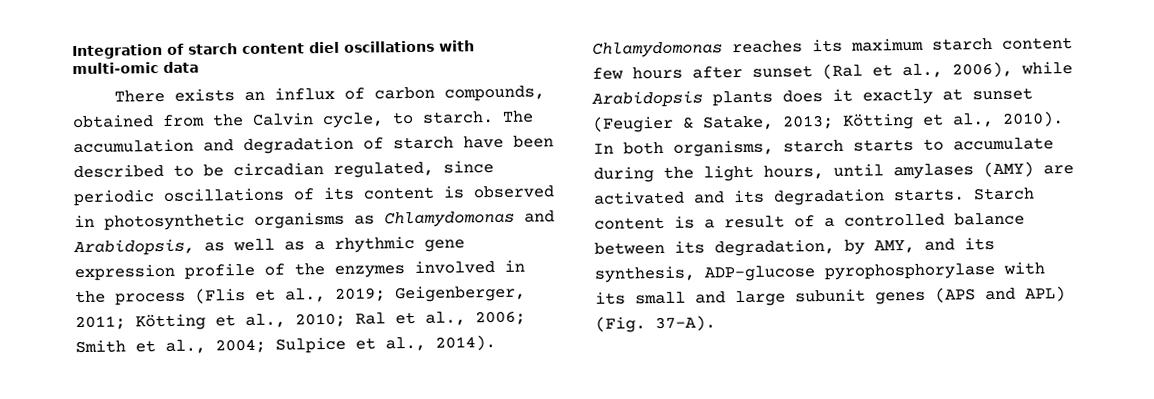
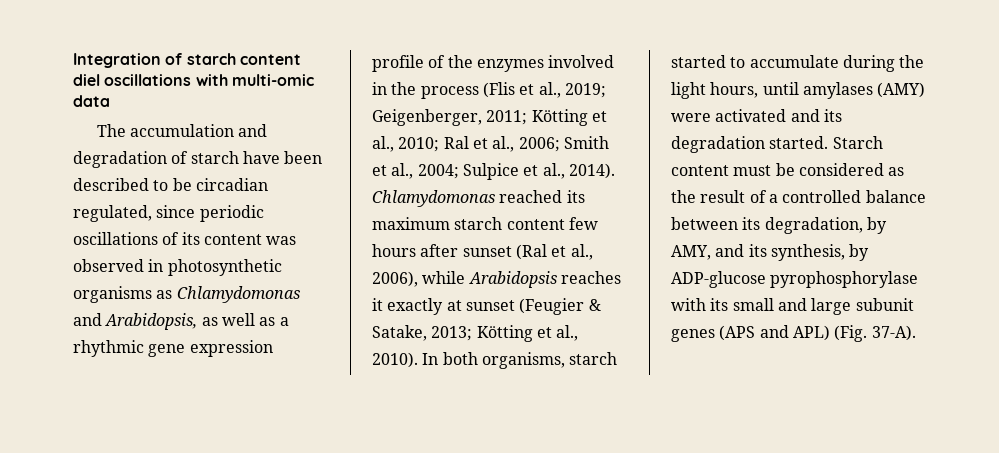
[113,85,545,103] [72,111,494,129] There exists an influx of carbon compounds, obtained from the Calvin cycle, to starch. -> (110, 101) none
[443,185,464,199] is -> [266,236,297,245] was
[732,40,803,54] reaches -> [499,190,563,203] reached
[712,90,823,107] plants does -> [560,271,621,284] reaches
[853,138,914,152] starts -> [671,55,726,68] started
[1043,165,1074,175] are -> [671,113,711,122] were
[893,188,965,202] starts. -> [769,136,829,149] started.
[674,215,715,229] is a -> [733,163,905,176] [671,190,696,203] must be considered as the
(695, 274) none -> [849,244,870,261] by

